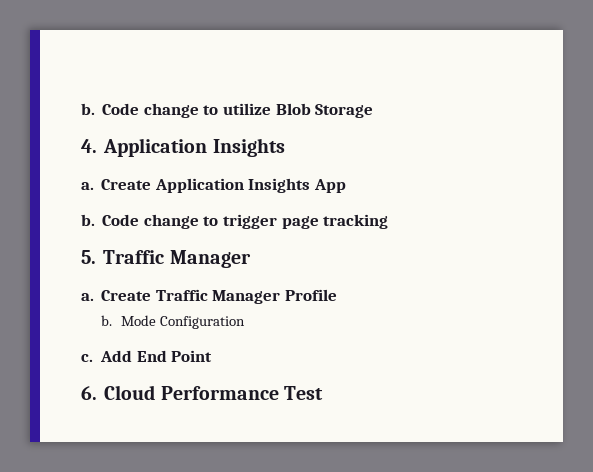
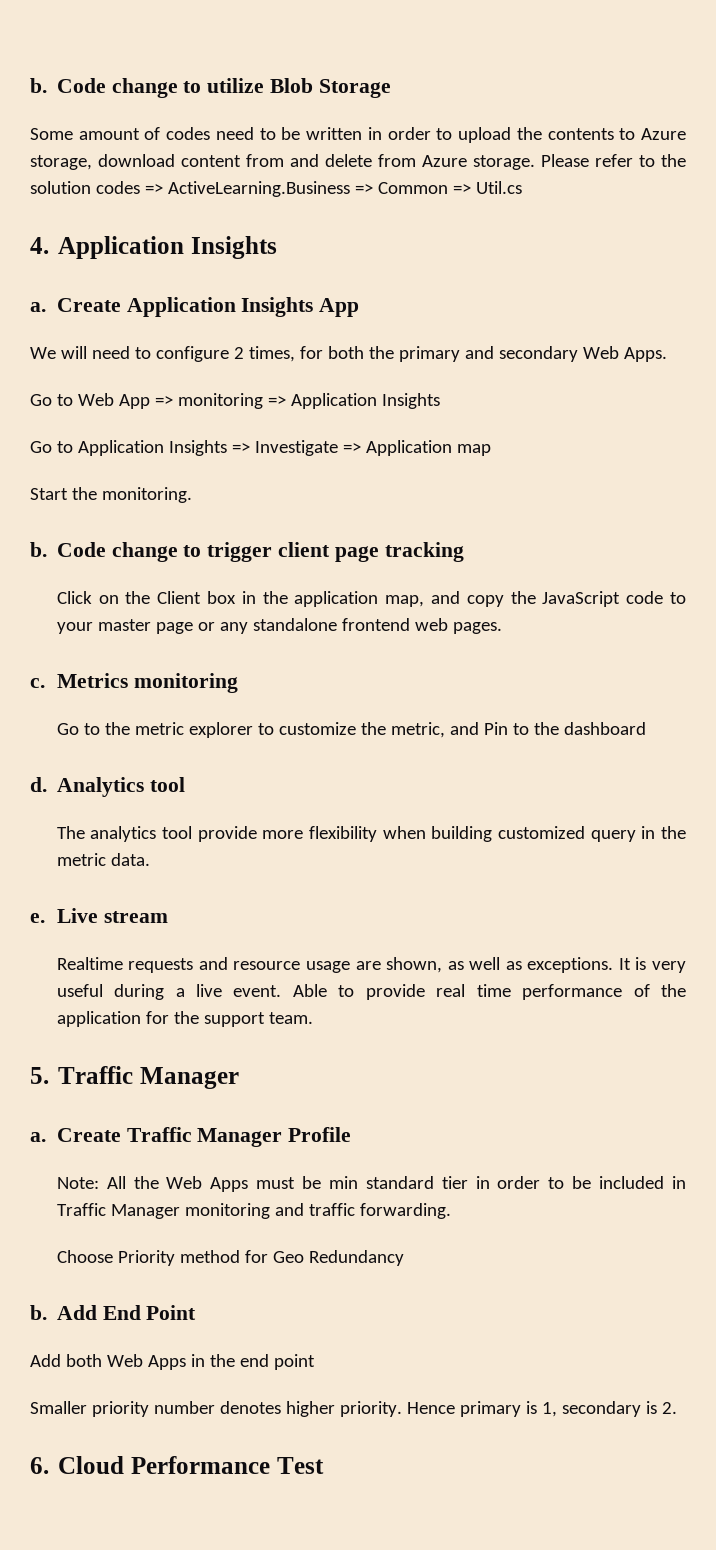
(374, 111) none -> [30,127,687,143] [30,154,686,170] [30,181,522,197] // Some amount of codes need to be written in order to upload the contents to Azure storage, download content from and delete from Azure storage. Please refer to the solution codes => ActiveLearning.Business => Common => Util.cs
(347, 186) none -> [30,346,667,362] [30,393,440,409] [30,440,491,456] [30,487,192,503] // We will need to configure 2 times, for both the primary and secondary Web Apps. // Go to Web App => monitoring => Application Insights // Go to Application Insights => Investigate => Application map // Start the monitoring.
(278, 221) none -> [277,542,330,557] client
(389, 221) none -> [56,591,686,607] [56,618,502,634] [30,673,238,693] [56,722,646,738] [30,777,185,797] [56,826,686,842] [56,853,150,866] [30,908,168,923] [56,957,686,973] [56,984,687,1000] [56,1011,313,1027] // Click on the Client box in the application map, and copy the JavaScript code to your master page or any standalone frontend web pages. // c. Metrics monitoring // Go to the metric explorer to customize the metric, and Pin to the dashboard // d. Analytics tool // The analytics tool provide more flexibility when building customized query in the metric data. // e. Live stream // Realtime requests and resource usage are shown, as well as exceptions. It is very useful during a live event. Able to provide real time performance of the application for the support team.
[100,315,245,329] [81,350,213,362] b. Mode Configuration // c. Add End Point -> [56,1176,687,1192] [56,1203,451,1219] [56,1250,404,1266] [30,1305,197,1320] [30,1354,315,1370] [30,1401,677,1417] Note: All the Web Apps must be min standard tier in order to be included in Traffic Manager monitoring and traffic forwarding. // Choose Priority method for Geo Redundancy // b. Add End Point // Add both Web Apps in the end point // Smaller priority number denotes higher priority. Hence primary is 1, secondary is 2.

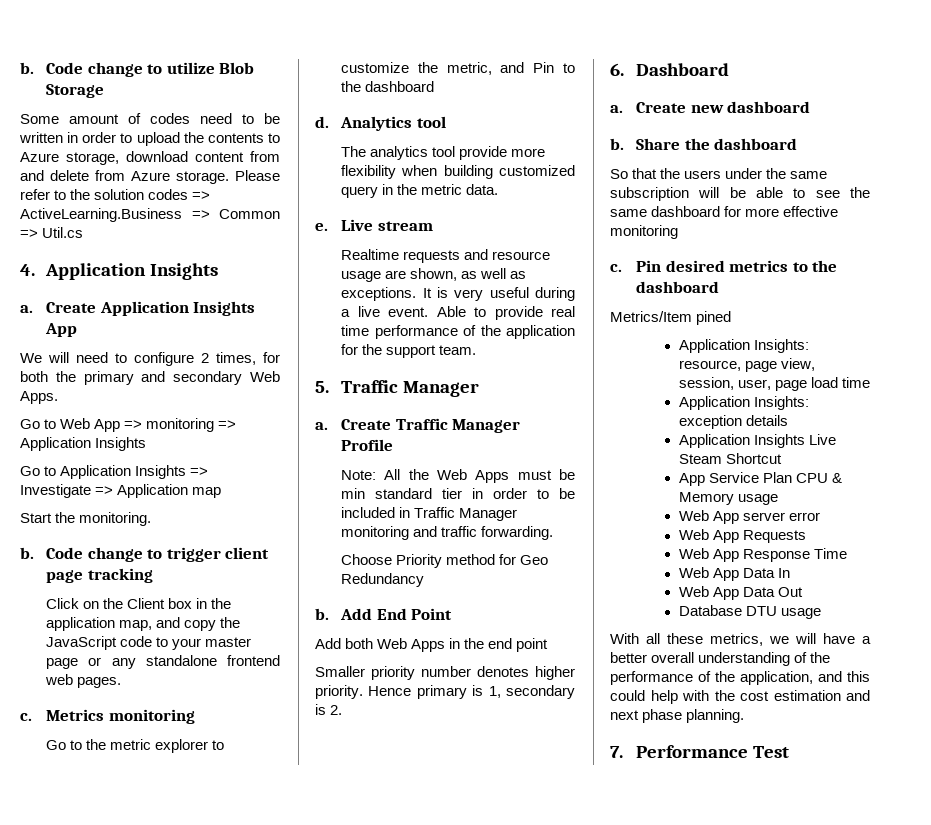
[58,1456,125,1474] Cloud -> [636,63,730,76] [610,101,811,113] [610,138,798,150] [610,168,828,179] [610,187,870,201] [610,206,839,217] [610,225,678,239] [610,260,838,272] [636,281,720,293] [610,311,732,325] [678,339,809,353] [678,358,815,372] [678,377,870,391] [678,396,809,410] [678,415,788,429] [678,434,836,448] [678,453,782,464] [678,472,842,486] [678,492,778,505] [678,510,820,524] [678,529,806,543] [678,548,847,562] [678,567,790,581] [678,586,803,600] [678,605,821,619] [610,633,871,646] [610,652,831,666] [610,671,870,685] [610,690,870,704] [610,709,745,723] [610,746,623,758] Dashboard // a. Create new dashboard // b. Share the dashboard // So that the users under the same subscription will be able to see the same dashboard for more effective monitoring // c. Pin desired metrics to the dashboard // Metrics/Item pined // Application Insights: resource, page view, session, user, page load time // Application Insights: exception details // Application Insights Live Steam Shortcut // App Service Plan CPU & Memory usage // Web App server error // Web App Requests // Web App Response Time // Web App Data In // Web App Data Out // Database DTU usage // With all these metrics, we will have a better overall understanding of the performance of the application, and this could help with the cost estimation and next phase planning. // 7.

